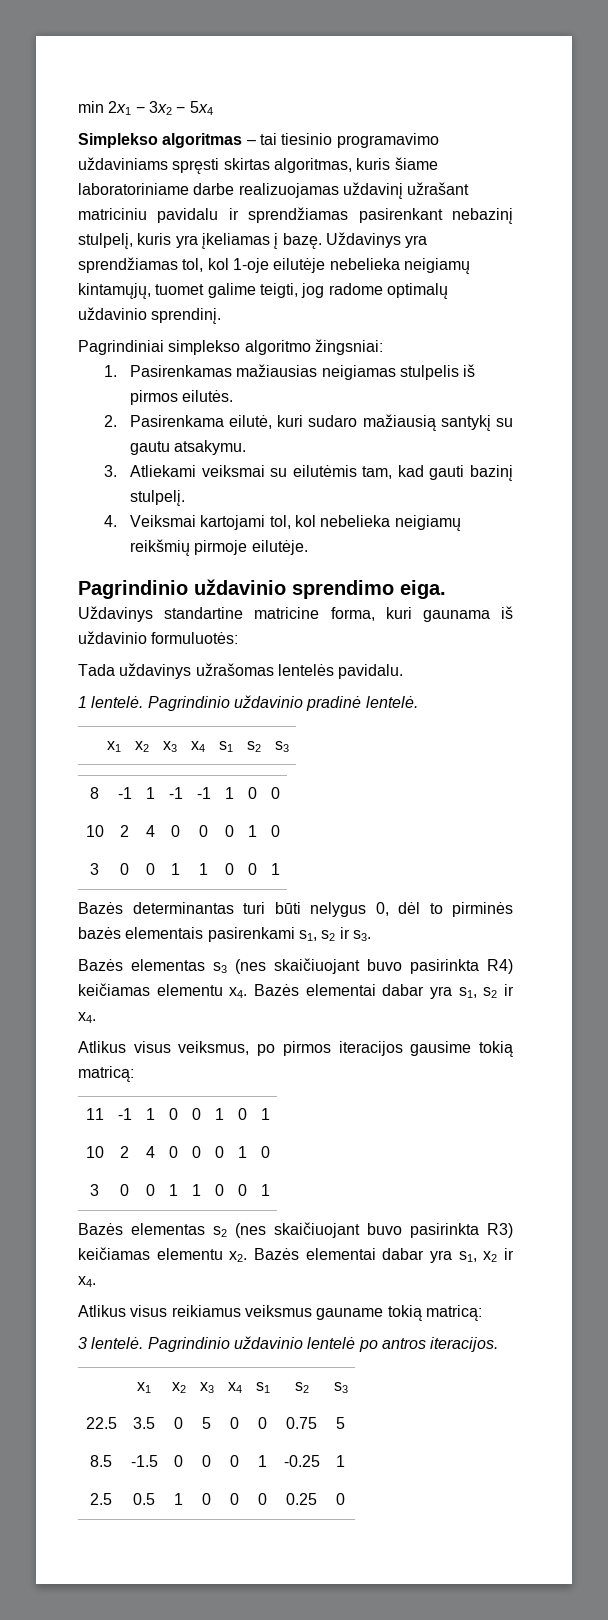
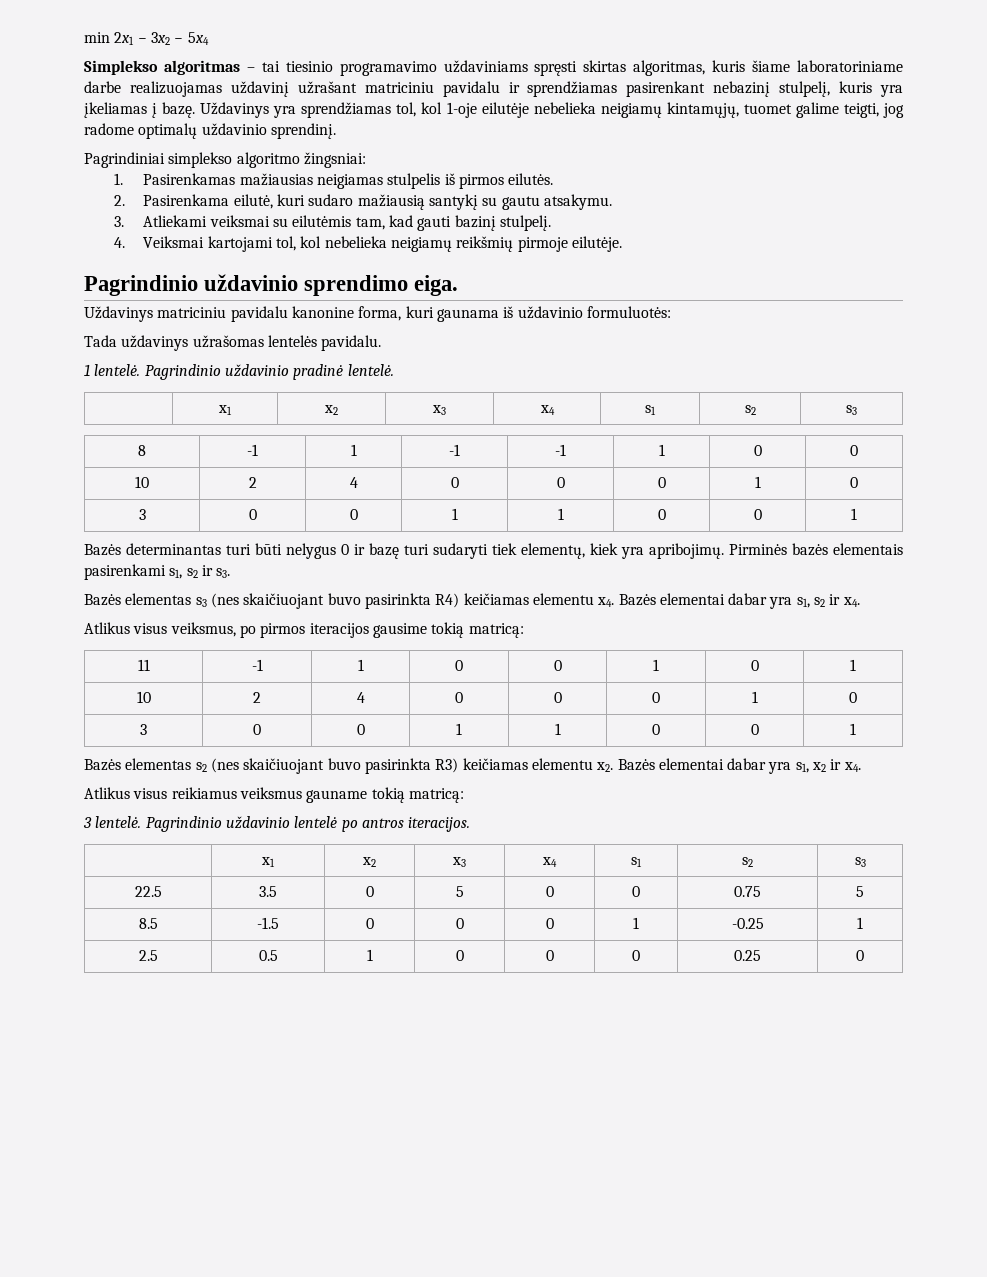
[164,607,320,619] standartine matricine -> [157,306,354,322] matriciniu pavidalu kanonine
[375,902,513,917] 0, dėl to pirminės -> [341,543,787,559] 0 ir bazę turi sudaryti tiek elementų, kiek yra apribojimų. Pirminės

